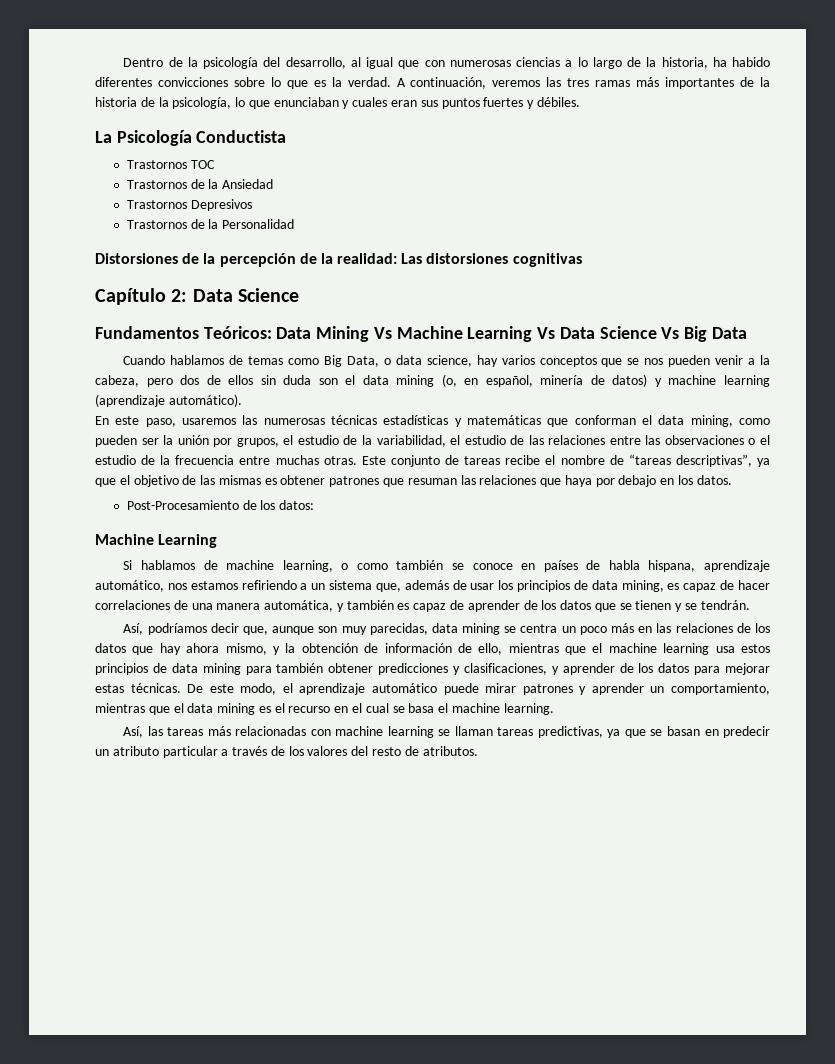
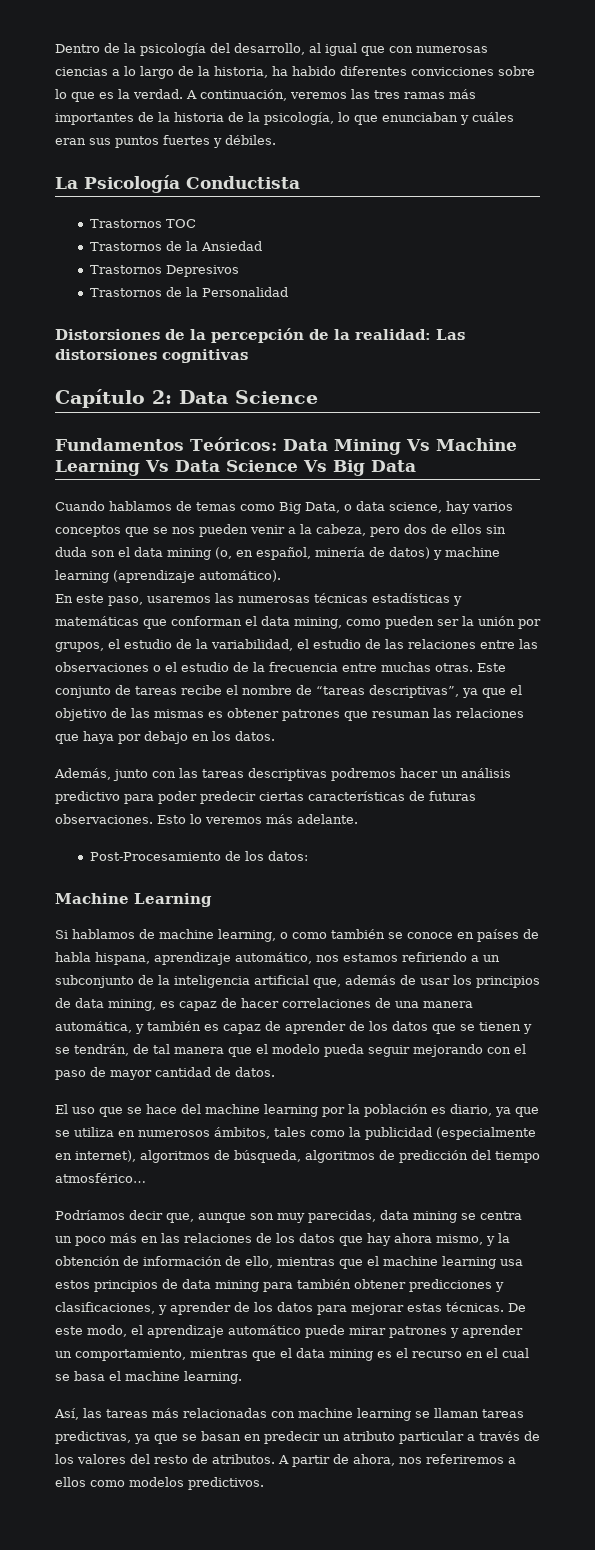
[352,97,388,107] cuales -> [472,112,514,122] cuáles
(732, 480) none -> [54,768,511,781] [55,791,476,804] [55,814,358,824] // Además, junto con las tareas descriptivas podremos hacer un análisis predictivo para poder predecir ciertas características de futuras observaciones. Esto lo veremos más adelante.
[329,580,373,590] sistema -> [55,975,309,988] subconjunto de la inteligencia artificial
[700,600,750,610] [123,623,207,635] tendrán. // Así, podríamos -> [74,1044,526,1057] [55,1067,275,1080] [55,1104,539,1117] [55,1127,536,1140] [55,1150,540,1163] [55,1173,146,1183] [55,1210,125,1220] tendrán, de tal manera que el modelo pueda seguir mejorando con el paso de mayor cantidad de datos. // El uso que se hace del machine learning por la población es diario, ya que se utiliza en numerosos ámbitos, tales como la publicidad (especialmente en internet), algoritmos de búsqueda, algoritmos de predicción del tiempo atmosférico… // Podríamos
(478, 751) none -> [278,1454,516,1467] [55,1477,264,1490] A partir de ahora, nos referiremos a ellos como modelos predictivos.

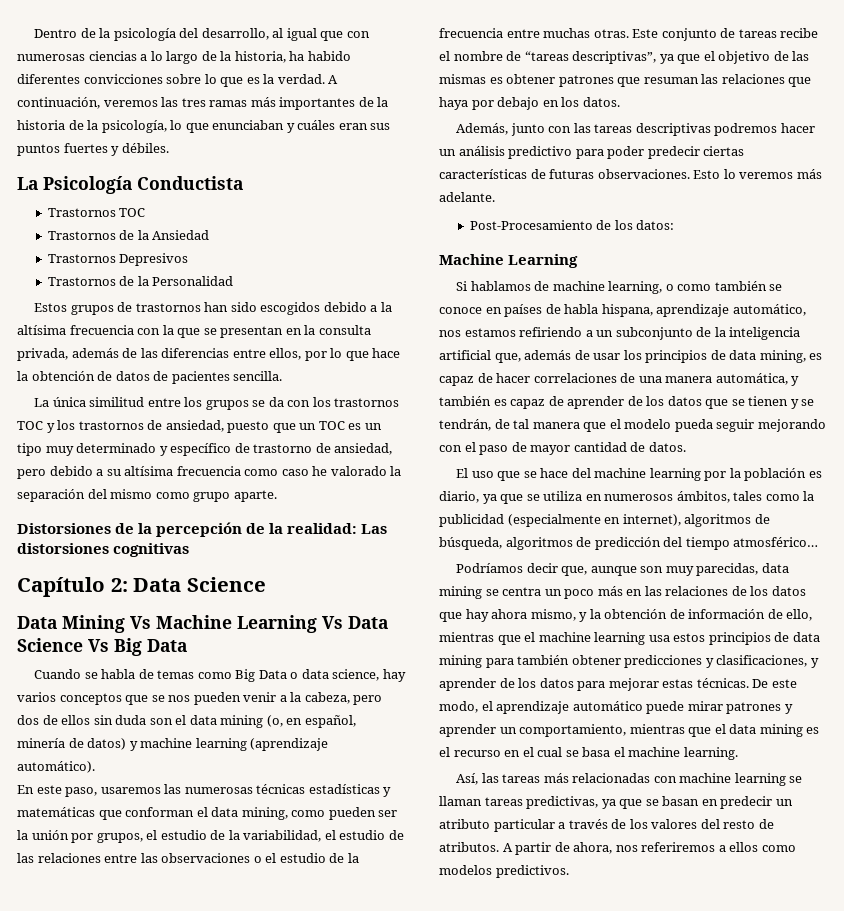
(288, 292) none -> [34,302,392,315] [17,325,371,338] [17,348,401,361] [17,371,283,384] [34,397,400,410] [17,420,382,433] [17,443,393,456] [17,466,402,479] [17,489,277,502] // Estos grupos de trastornos han sido escogidos debido a la altísima frecuencia con la que se presentan en la consulta privada, además de las diferencias entre ellos, por lo que hace la obtención de datos de pacientes sencilla. // La única similitud entre los grupos se da con los trastornos TOC y los trastornos de ansiedad, puesto que un TOC es un tipo muy determinado y específico de trastorno de ansiedad, pero debido a su altísima frecuencia como caso he valorado la separación del mismo como grupo aparte.
[55,437,277,451] Fundamentos Teóricos: -> (266, 584) none
[109,501,172,511] hablamos -> [84,669,136,679] se habla
[305,502,340,513] Data, -> [258,670,287,679] Data

